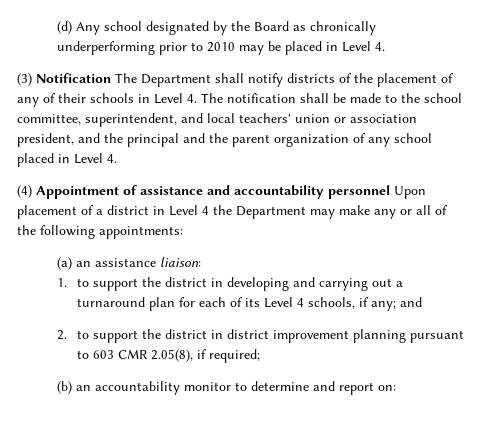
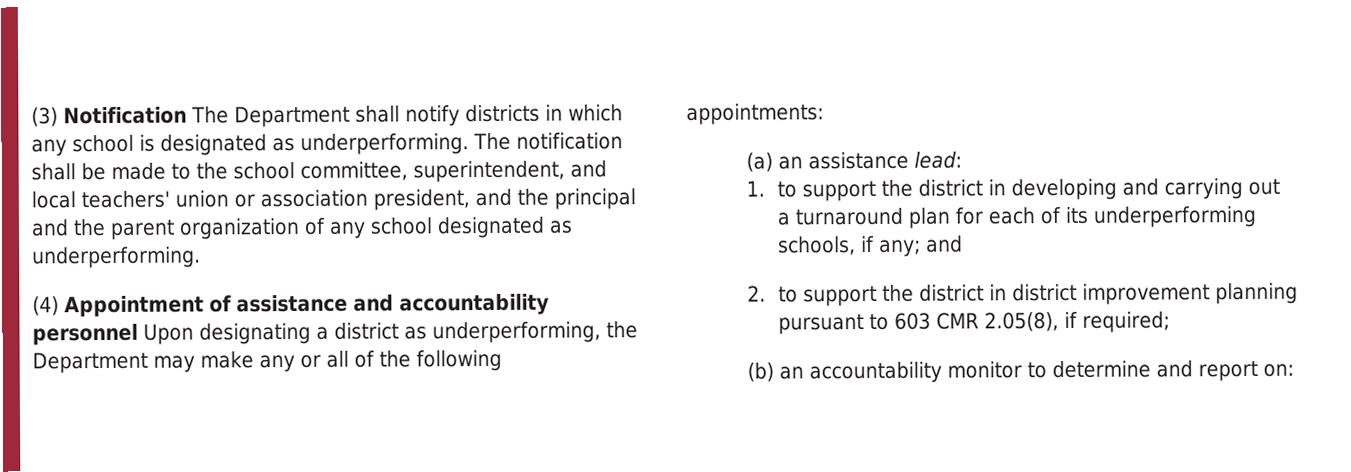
[57,21,377,35] [57,41,386,55] (d) Any school designated by the Board as chronically underperforming prior to 2010 may be placed in Level 4. // -> (31, 117) none
[339,73,454,87] [17,93,197,107] of the placement of any of their schools in Level 4. -> [545,104,623,122] [31,133,469,157] in which any school is designated as underperforming.
[17,153,117,167] placed in Level 4. -> [437,216,572,239] [32,246,201,269] designated as underperforming.
[17,205,209,219] placement of a district in Level 4 -> [199,321,601,345] designating a district as underperforming,
[160,257,202,267] liaison: -> [914,151,963,169] lead:
[264,297,305,308] Level 4 -> [1092,205,1256,228] underperforming

